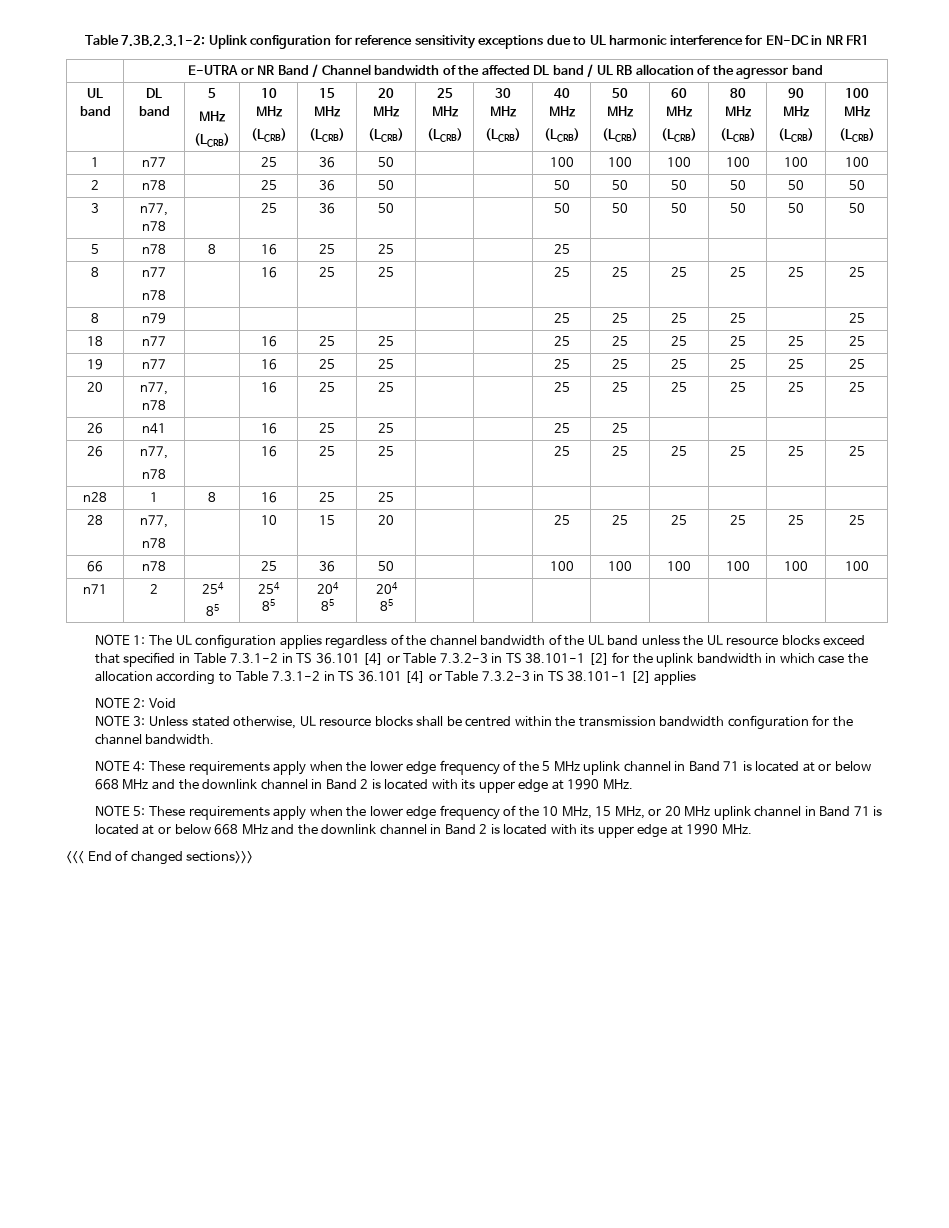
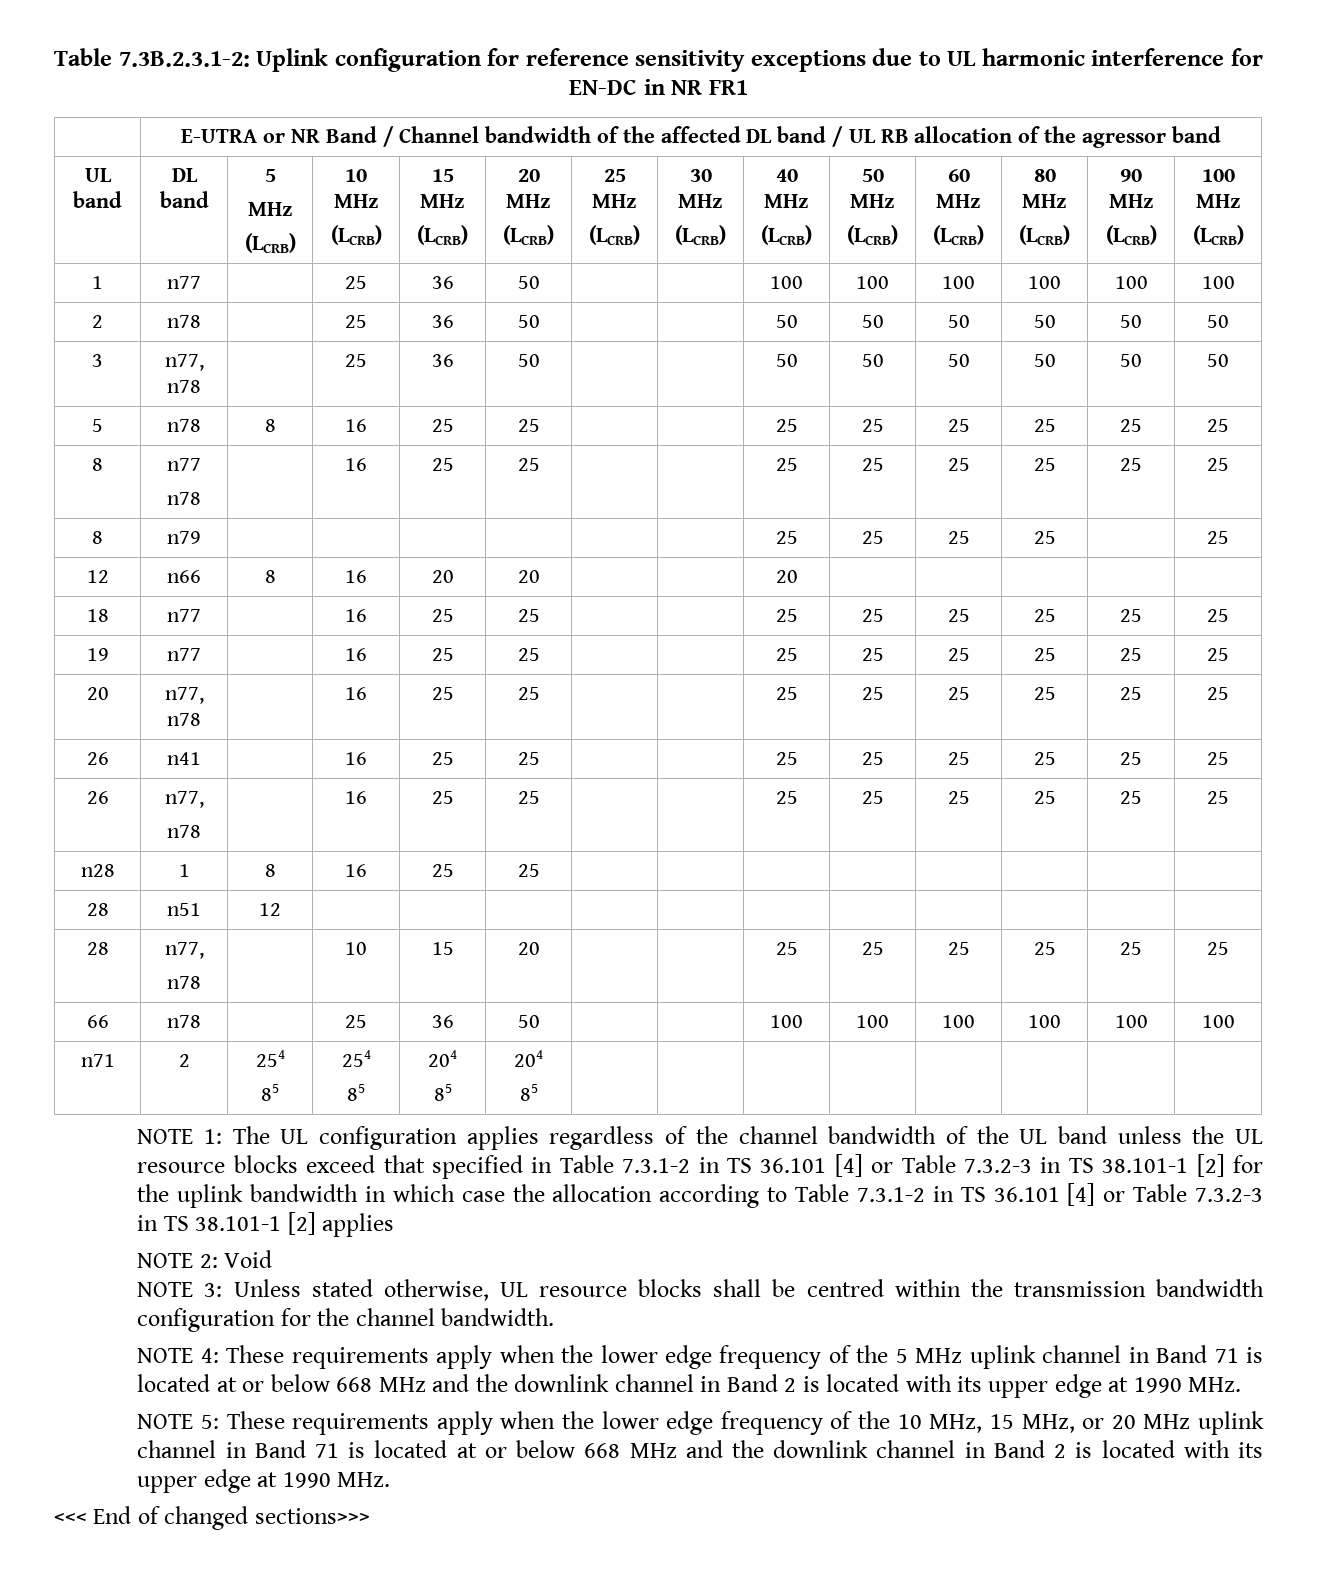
(570, 249) | | | | -> [861,419,884,432] [947,419,970,432] [1033,419,1056,432] [1120,419,1142,432] [1207,419,1229,432] 25 | 25 | 25 | 25 | 25
(865, 318) none -> [86,570,109,583] [167,570,201,583] [264,570,276,583] [345,570,367,583] [431,570,454,583] [517,570,540,583] [775,570,798,583] // 12 | n66 | 8 | 16 | 20 | 20 | | | 20 | | | | |
(628, 428) | | | -> [947,752,970,765] [1033,752,1056,765] [1120,752,1142,765] [1207,752,1229,765] 25 | 25 | 25 | 25
(394, 497) none -> [86,903,109,916] [167,903,201,916] [259,903,281,916] // 28 | n51 | 12 | | | | | | | | | | |

